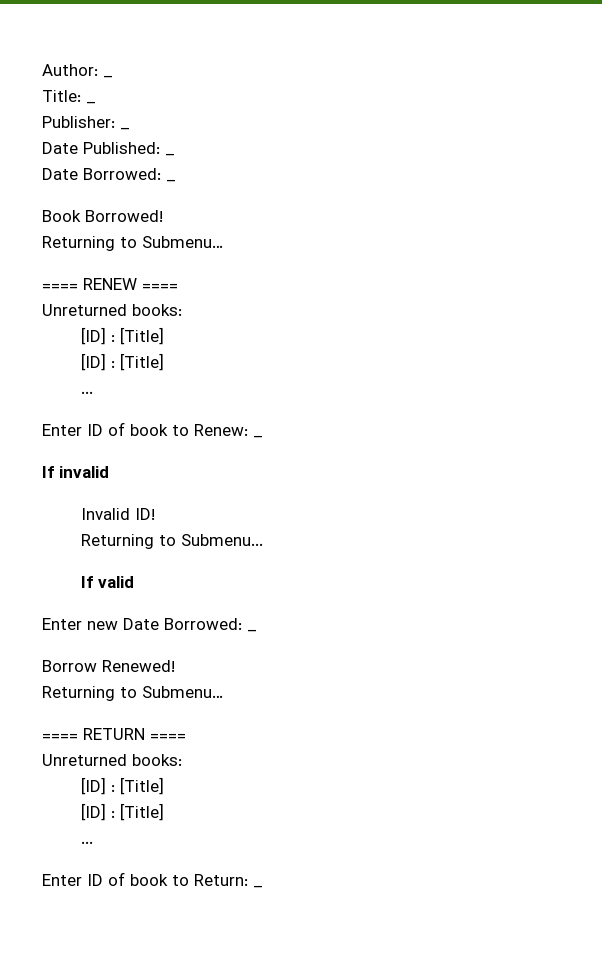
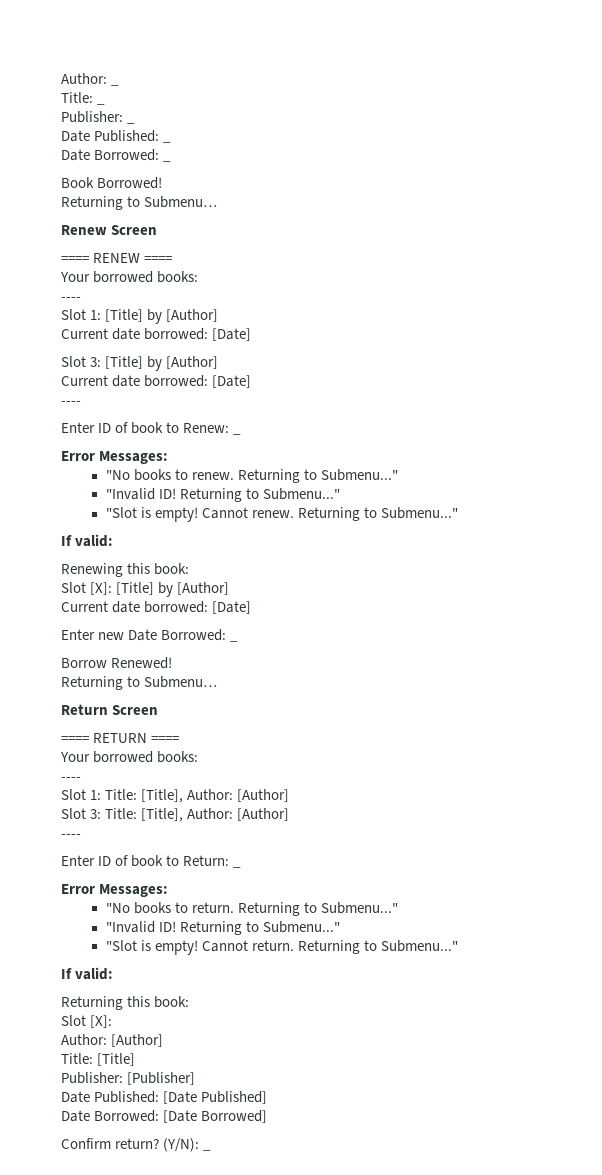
(223, 242) none -> [61,225,158,235] // Renew Screen
[42,304,182,316] [80,327,164,345] [80,353,164,371] [80,391,93,394] Unreturned books: // [ID] : [Title] // [ID] : [Title] // ... -> [60,271,199,283] [61,297,81,301] [61,309,219,324] [61,328,252,341] [61,356,219,371] [61,375,252,388] [61,401,81,405] Your borrowed books: // ---- // Slot 1: [Title] by [Author] // Current date borrowed: [Date] // Slot 3: [Title] by [Author] // Current date borrowed: [Date] // ----
[42,466,109,478] [80,508,155,520] [80,534,263,549] [80,576,134,588] If invalid // Invalid ID! // Returning to Submenu... // If valid -> [61,451,169,464] [105,469,399,483] [105,488,341,502] [105,507,459,522] [61,534,114,547] [61,563,190,577] [61,582,230,597] [61,601,252,614] Error Messages: // "No books to renew. Returning to Submenu..." // "Invalid ID! Returning to Submenu..." // "Slot is empty! Cannot renew. Returning to Submenu..." // If valid: // Renewing this book: // Slot [X]: [Title] by [Author] // Current date borrowed: [Date]
(223, 692) none -> [61,704,159,715] // Return Screen
[42,754,182,766] [80,777,164,795] [80,803,164,821] [80,841,93,844] Unreturned books: // [ID] : [Title] // [ID] : [Title] // ... -> [60,751,199,763] [61,777,81,781] [61,789,290,803] [61,808,290,822] [61,834,81,838] Your borrowed books: // ---- // Slot 1: Title: [Title], Author: [Author] // Slot 3: Title: [Title], Author: [Author] // ----
(263, 886) none -> [61,884,169,897] [105,902,399,916] [105,921,341,935] [105,940,459,955] [61,967,114,980] [61,996,190,1010] [61,1015,113,1028] [61,1034,164,1047] [61,1053,136,1066] [61,1072,196,1085] [61,1091,268,1104] [61,1110,268,1123] [61,1138,212,1152] // Error Messages: // "No books to return. Returning to Submenu..." // "Invalid ID! Returning to Submenu..." // "Slot is empty! Cannot return. Returning to Submenu..." // If valid: // Returning this book: // Slot [X]: // Author: [Author] // Title: [Title] // Publisher: [Publisher] // Date Published: [Date Published] // Date Borrowed: [Date Borrowed] // Confirm return? (Y/N): _

